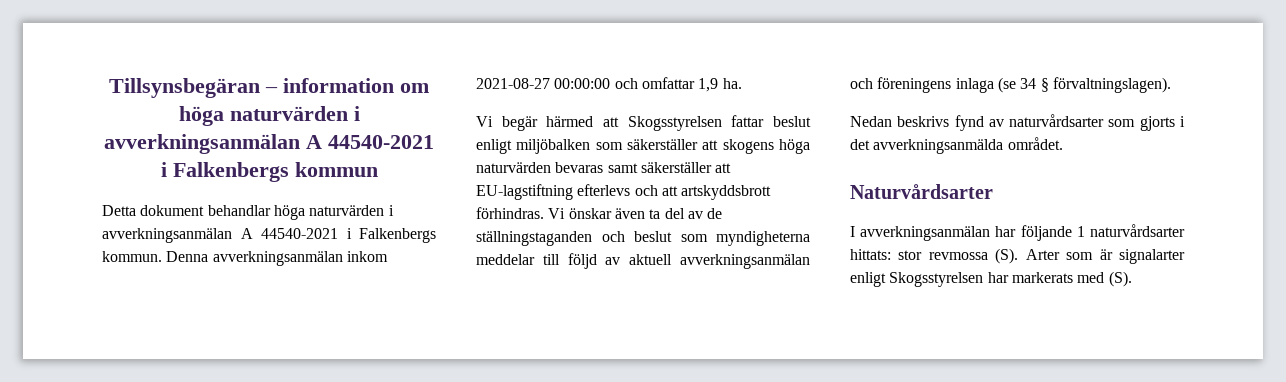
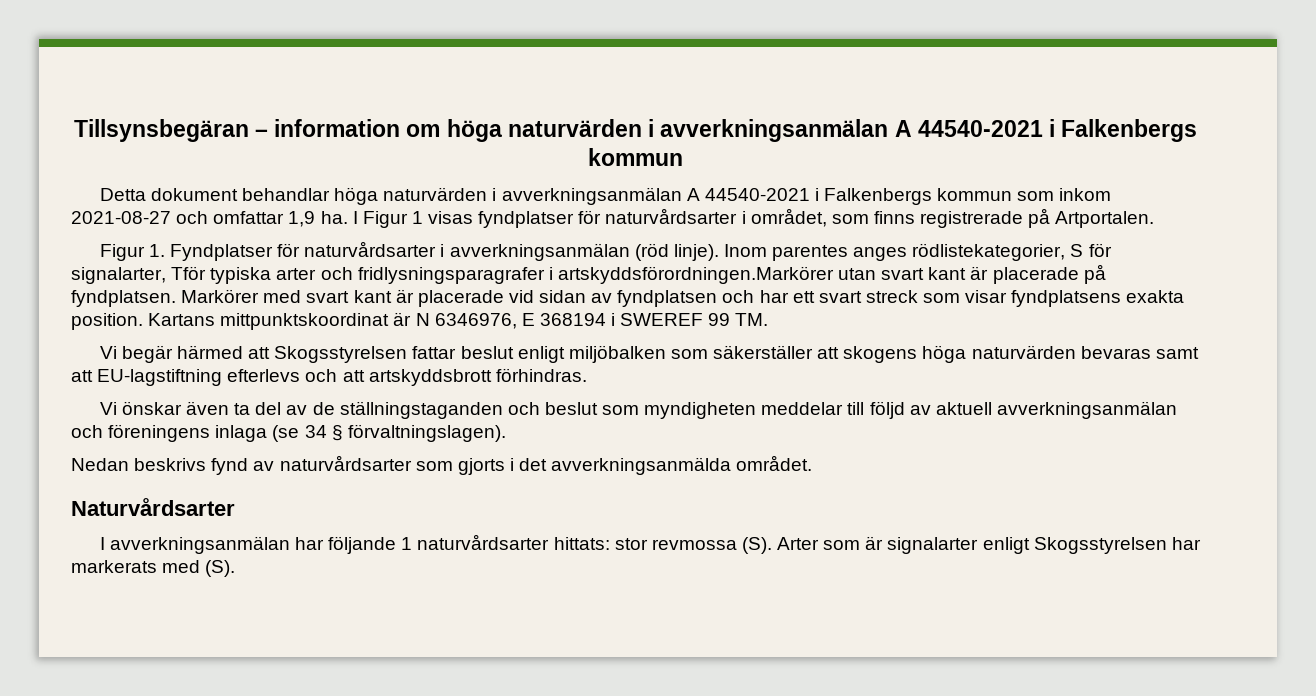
[102,251,343,266] kommun. Denna avverkningsanmälan -> [937,188,1055,201] kommun som
[554,78,611,89] 00:00:00 -> (171, 217) none
(742, 83) none -> [352,208,1155,228] [99,241,1112,261] [71,264,1106,284] [71,289,1185,307] [71,312,769,330] I Figur 1 visas fyndplatser för naturvårdsarter i området, som finns registrerade på Artportalen. // Figur 1. Fyndplatser för naturvårdsarter i avverkningsanmälan (röd linje). Inom parentes anges rödlistekategorier, S för signalarter, Tför typiska arter och fridlysningsparagrafer i artskyddsförordningen.Markörer utan svart kant är placerade på fyndplatsen. Markörer med svart kant är placerade vid sidan av fyndplatsen och har ett svart streck som visar fyndplatsens exakta position. Kartans mittpunktskoordinat är N 6346976, E 368194 i SWEREF 99 TM.
[640,162,712,173] säkerställer -> (1199, 353) none
(544, 213) none -> (587, 375) //
[716,231,810,246] myndigheterna -> [644,402,757,419] myndigheten

